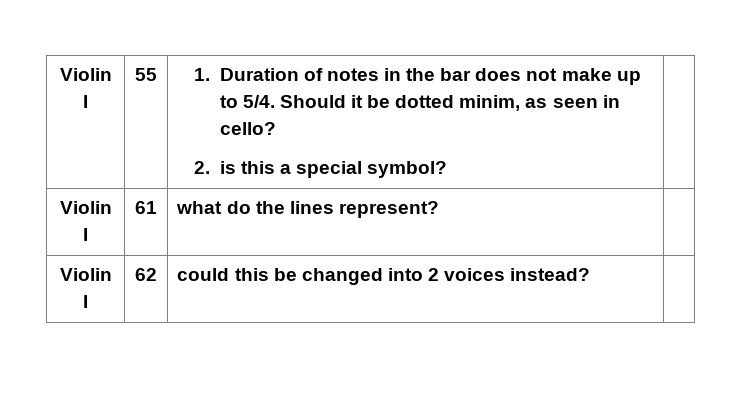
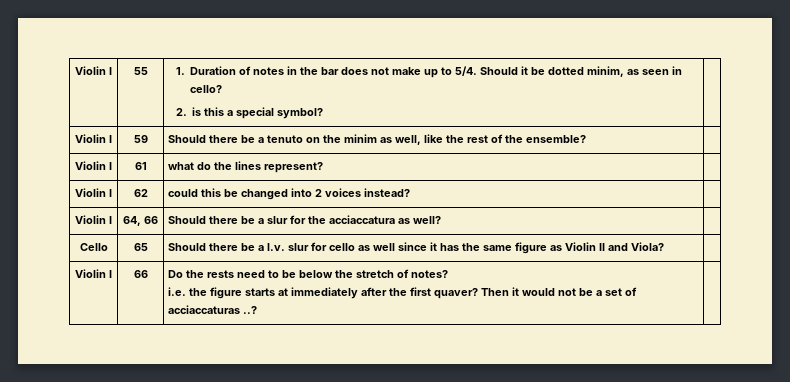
(448, 169) none -> [75,134,112,143] [133,135,148,143] [168,134,587,145] // Violin I | 59 | Should there be a tenuto on the minim as well, like the rest of the ensemble? |
(591, 274) none -> [75,215,112,224] [123,216,158,226] [168,215,442,224] [79,243,108,251] [133,243,148,251] [168,242,665,254] [75,269,112,278] [133,270,148,278] [168,269,449,278] [168,287,638,299] [168,305,258,314] // Violin I | 64, 66 | Should there be a slur for the acciaccatura as well? | // Cello | 65 | Should there be a l.v. slur for cello as well since it has the same figure as Violin II and Viola? | // Violin I | 66 | Do the rests need to be below the stretch of notes? // i.e. the figure starts at immediately after the first quaver? Then it would not be a set of acciaccaturas ..? |

